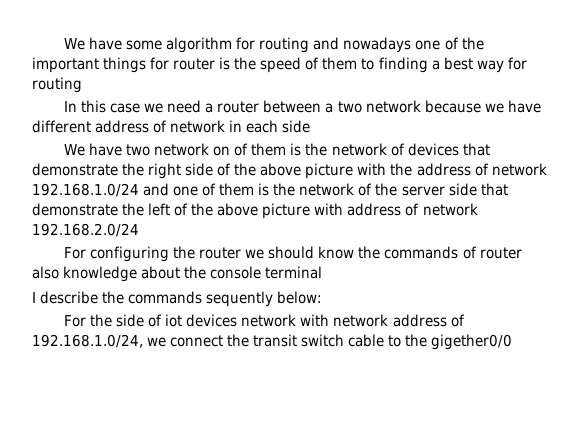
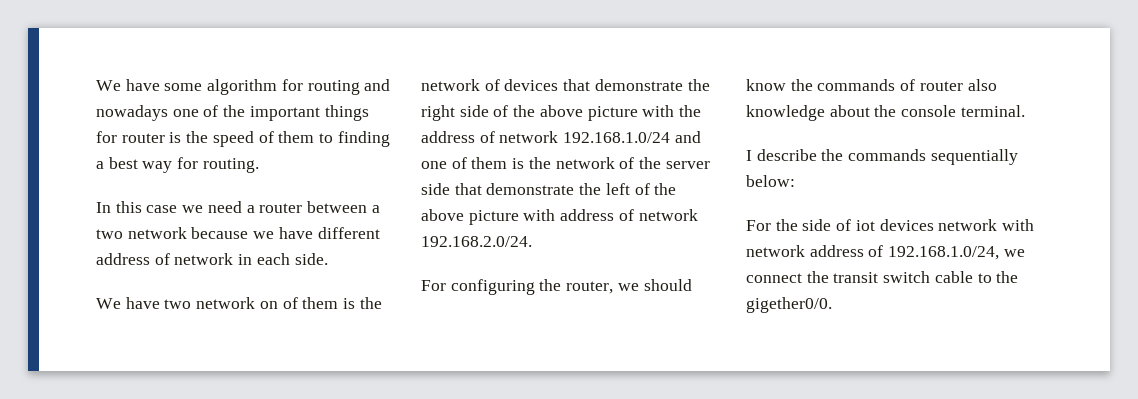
[32,77,82,93] routing -> [202,158,259,173] routing.
[282,120,311,133] side -> [294,253,328,265] side.
[32,223,139,237] 192.168.2.0/24 -> [421,236,532,247] 192.168.2.0/24.
[199,247,242,259] router -> [566,281,614,294] router,
[265,266,323,279] terminal -> [960,105,1025,117] terminal.
[206,291,274,307] sequently -> [930,149,1018,165] sequentially
[431,334,513,350] gigether0/0 -> [746,297,832,313] gigether0/0.

